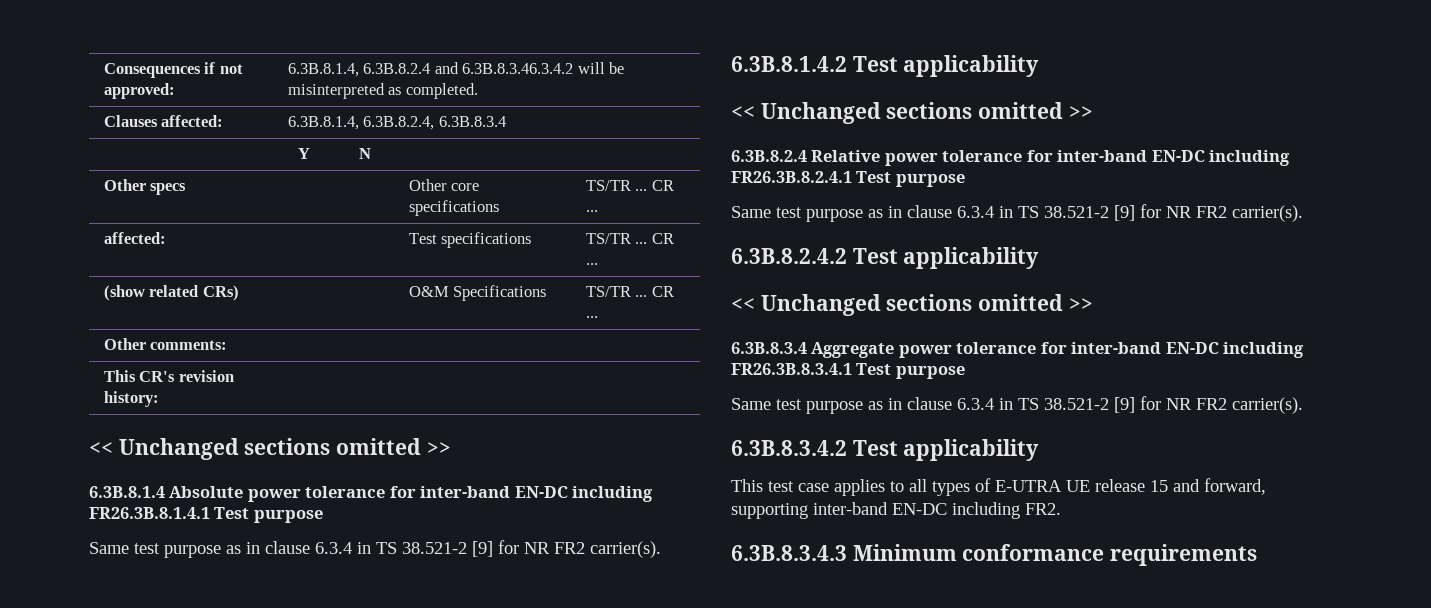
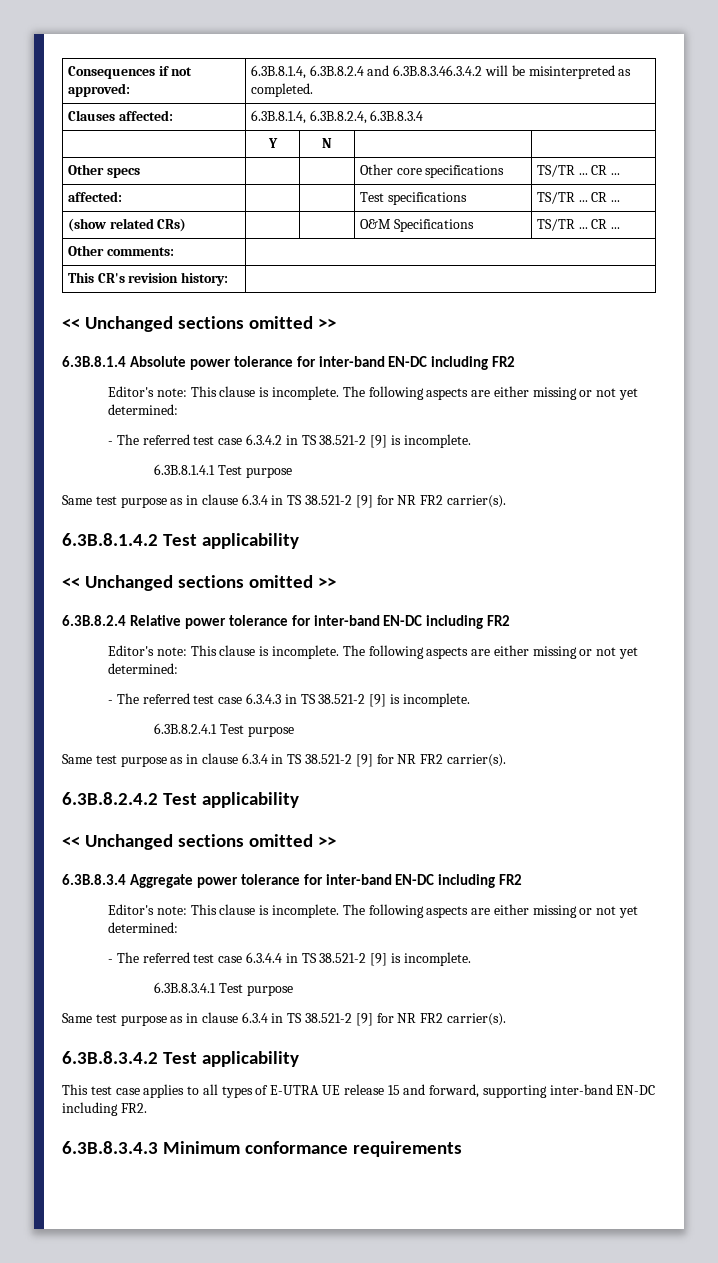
[89,507,210,519] FR26.3B.8.1.4.1 -> [492,356,516,367] [108,386,639,400] [108,404,179,415] [108,434,471,448] [154,464,216,475] FR2 // Editor's note: This clause is incomplete. The following aspects are either missing or not yet determined: // - The referred test case 6.3.4.2 in TS 38.521-2 [9] is incomplete. // 6.3B.8.1.4.1
[731,171,852,183] FR26.3B.8.2.4.1 -> [487,615,511,626] [108,645,639,659] [108,663,179,674] [108,693,470,707] [154,723,218,734] FR2 // Editor's note: This clause is incomplete. The following aspects are either missing or not yet determined: // - The referred test case 6.3.4.3 in TS 38.521-2 [9] is incomplete. // 6.3B.8.2.4.1
[731,363,852,375] FR26.3B.8.3.4.1 -> [499,874,523,885] [108,904,639,918] [108,922,179,933] [108,952,471,966] [154,982,217,993] FR2 // Editor's note: This clause is incomplete. The following aspects are either missing or not yet determined: // - The referred test case 6.3.4.4 in TS 38.521-2 [9] is incomplete. // 6.3B.8.3.4.1

